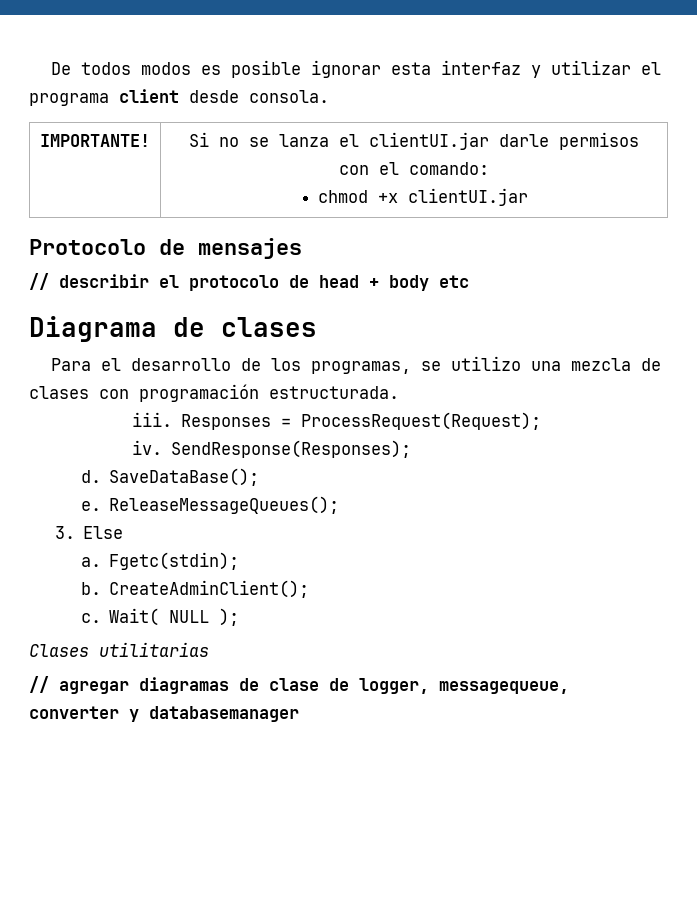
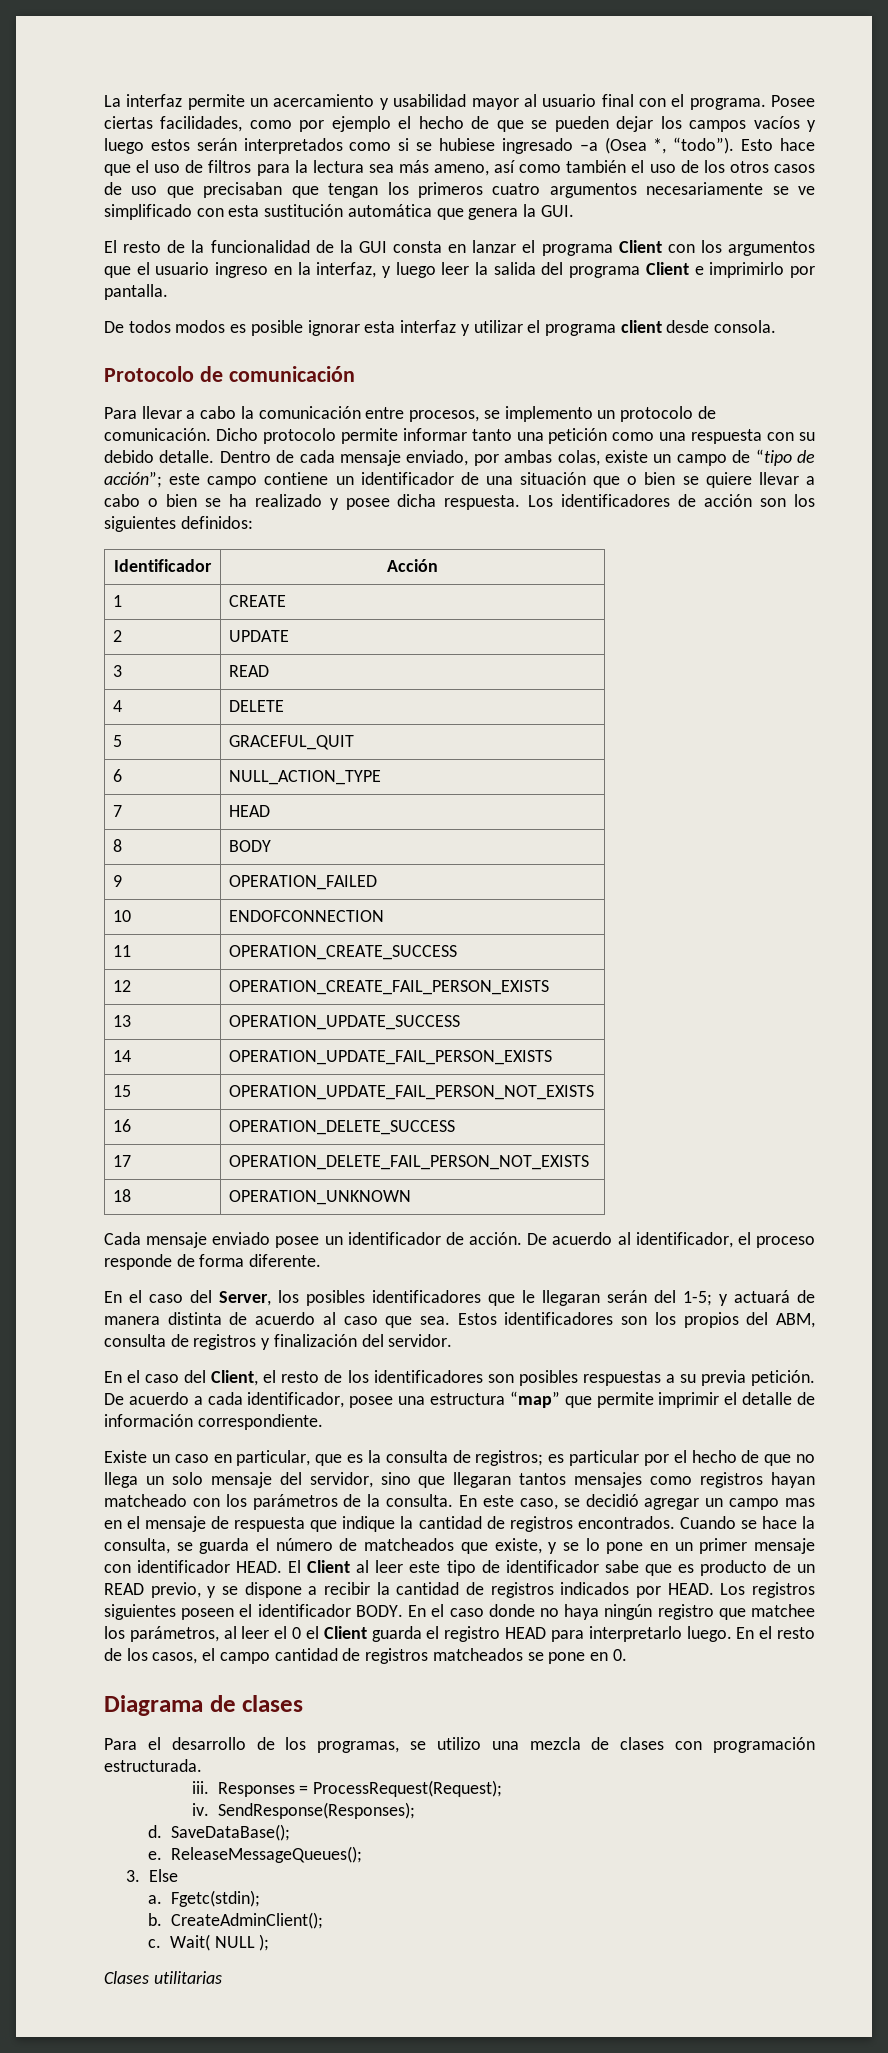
(51, 68) none -> [104,94,815,110] [104,116,816,132] [104,137,815,154] [104,160,815,176] [104,182,815,198] [104,204,574,220] [104,240,815,256] [104,262,815,278] [104,284,168,300] La interfaz permite un acercamiento y usabilidad mayor al usuario final con el programa. Posee ciertas facilidades, como por ejemplo el hecho de que se pueden dejar los campos vacíos y luego estos serán interpretados como si se hubiese ingresado –a (Osea *, “todo”). Esto hace que el uso de filtros para la lectura sea más ameno, así como también el uso de los otros casos de uso que precisaban que tengan los primeros cuatro argumentos necesariamente se ve simplificado con esta sustitución automática que genera la GUI. // El resto de la funcionalidad de la GUI consta en lanzar el programa Client con los argumentos que el usuario ingreso en la interfaz, y luego leer la salida del programa Client e imprimirlo por pantalla. //
[40,134,150,147] [189,132,639,150] [339,162,489,175] [318,188,529,206] [29,238,302,259] [29,273,469,291] // IMPORTANTE! | Si no se lanza el clientUI.jar darle permisos con el comando: // chmod +x clientUI.jar // Protocolo de mensajes // // describir el protocolo de head + body etc -> [104,366,355,382] [104,406,716,422] [104,428,815,444] [104,449,815,466] [104,471,815,488] [104,494,815,510] [104,516,253,532] [114,559,212,572] [387,559,438,572] [113,595,123,607] [229,595,287,607] [113,630,123,642] [229,630,290,642] [113,665,123,677] [229,665,270,677] [113,700,123,712] [229,700,285,712] [113,735,123,747] [229,735,355,750] [113,769,123,782] [229,770,382,785] [113,805,123,817] [229,805,271,817] [113,839,123,852] [229,840,272,852] [113,875,123,887] [229,875,378,890] [113,910,132,922] [229,910,385,922] [113,945,132,957] [229,945,458,960] [113,980,132,992] [229,980,550,995] [113,1015,132,1027] [229,1015,461,1030] [113,1050,132,1062] [229,1050,553,1065] [113,1085,132,1097] [229,1085,595,1100] [113,1119,132,1132] [229,1120,456,1135] [113,1155,132,1167] [229,1155,590,1170] [113,1189,132,1202] [229,1190,412,1205] [104,1232,816,1248] [104,1254,322,1270] [104,1290,815,1306] [104,1312,815,1328] [104,1334,453,1350] [104,1370,815,1386] [104,1391,815,1408] [104,1414,323,1430] [104,1450,816,1466] [104,1472,815,1488] [104,1494,816,1510] [104,1516,816,1532] [104,1538,815,1554] [104,1560,815,1576] [104,1582,815,1598] [104,1604,815,1620] [104,1626,815,1642] [104,1648,627,1664] // Protocolo de comunicación // Para llevar a cabo la comunicación entre procesos, se implemento un protocolo de comunicación. Dicho protocolo permite informar tanto una petición como una respuesta con su debido detalle. Dentro de cada mensaje enviado, por ambas colas, existe un campo de “tipo de acción”; este campo contiene un identificador de una situación que o bien se quiere llevar a cabo o bien se ha realizado y posee dicha respuesta. Los identificadores de acción son los siguientes definidos: // Identificador | Acción // 1 | CREATE // 2 | UPDATE // 3 | READ // 4 | DELETE // 5 | GRACEFUL_QUIT // 6 | NULL_ACTION_TYPE // 7 | HEAD // 8 | BODY // 9 | OPERATION_FAILED // 10 | ENDOFCONNECTION // 11 | OPERATION_CREATE_SUCCESS // 12 | OPERATION_CREATE_FAIL_PERSON_EXISTS // 13 | OPERATION_UPDATE_SUCCESS // 14 | OPERATION_UPDATE_FAIL_PERSON_EXISTS // 15 | OPERATION_UPDATE_FAIL_PERSON_NOT_EXISTS // 16 | OPERATION_DELETE_SUCCESS // 17 | OPERATION_DELETE_FAIL_PERSON_NOT_EXISTS // 18 | OPERATION_UNKNOWN // Cada mensaje enviado posee un identificador de acción. De acuerdo al identificador, el proceso responde de forma diferente. // En el caso del Server, los posibles identificadores que le llegaran serán del 1-5; y actuará de manera distinta de acuerdo al caso que sea. Estos identificadores son los propios del ABM, consulta de registros y finalización del servidor. // En el caso del Client, el resto de los identificadores son posibles respuestas a su previa petición. De acuerdo a cada identificador, posee una estructura “map” que permite imprimir el detalle de información correspondiente. // Existe un caso en particular, que es la consulta de registros; es particular por el hecho de que no llega un solo mensaje del servidor, sino que llegaran tantos mensajes como registros hayan matcheado con los parámetros de la consulta. En este caso, se decidió agregar un campo mas en el mensaje de respuesta que indique la cantidad de registros encontrados. Cuando se hace la consulta, se guarda el número de matcheados que existe, y se lo pone en un primer mensaje con identificador HEAD. El Client al leer este tipo de identificador sabe que es producto de un READ previo, y se dispone a recibir la cantidad de registros indicados por HEAD. Los registros siguientes poseen el identificador BODY. En el caso donde no haya ningún registro que matchee los parámetros, al leer el 0 el Client guarda el registro HEAD para interpretarlo luego. En el resto de los casos, el campo cantidad de registros matcheados se pone en 0.
[29,676,569,694] [29,706,299,722] // // agregar diagramas de clase de logger, messagequeue, converter y databasemanager -> (222, 1977) none

